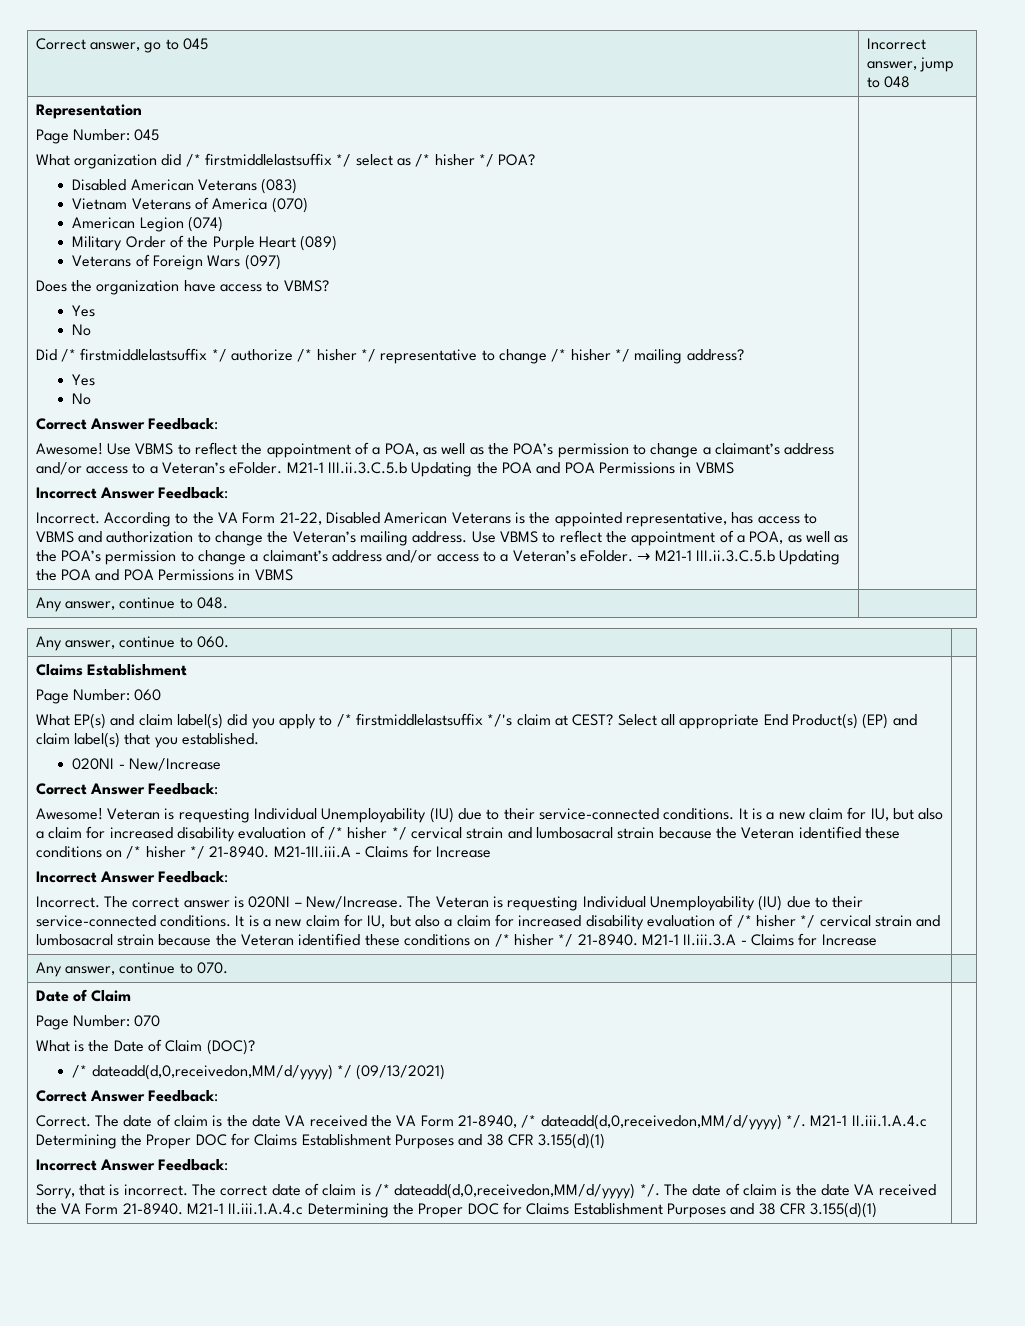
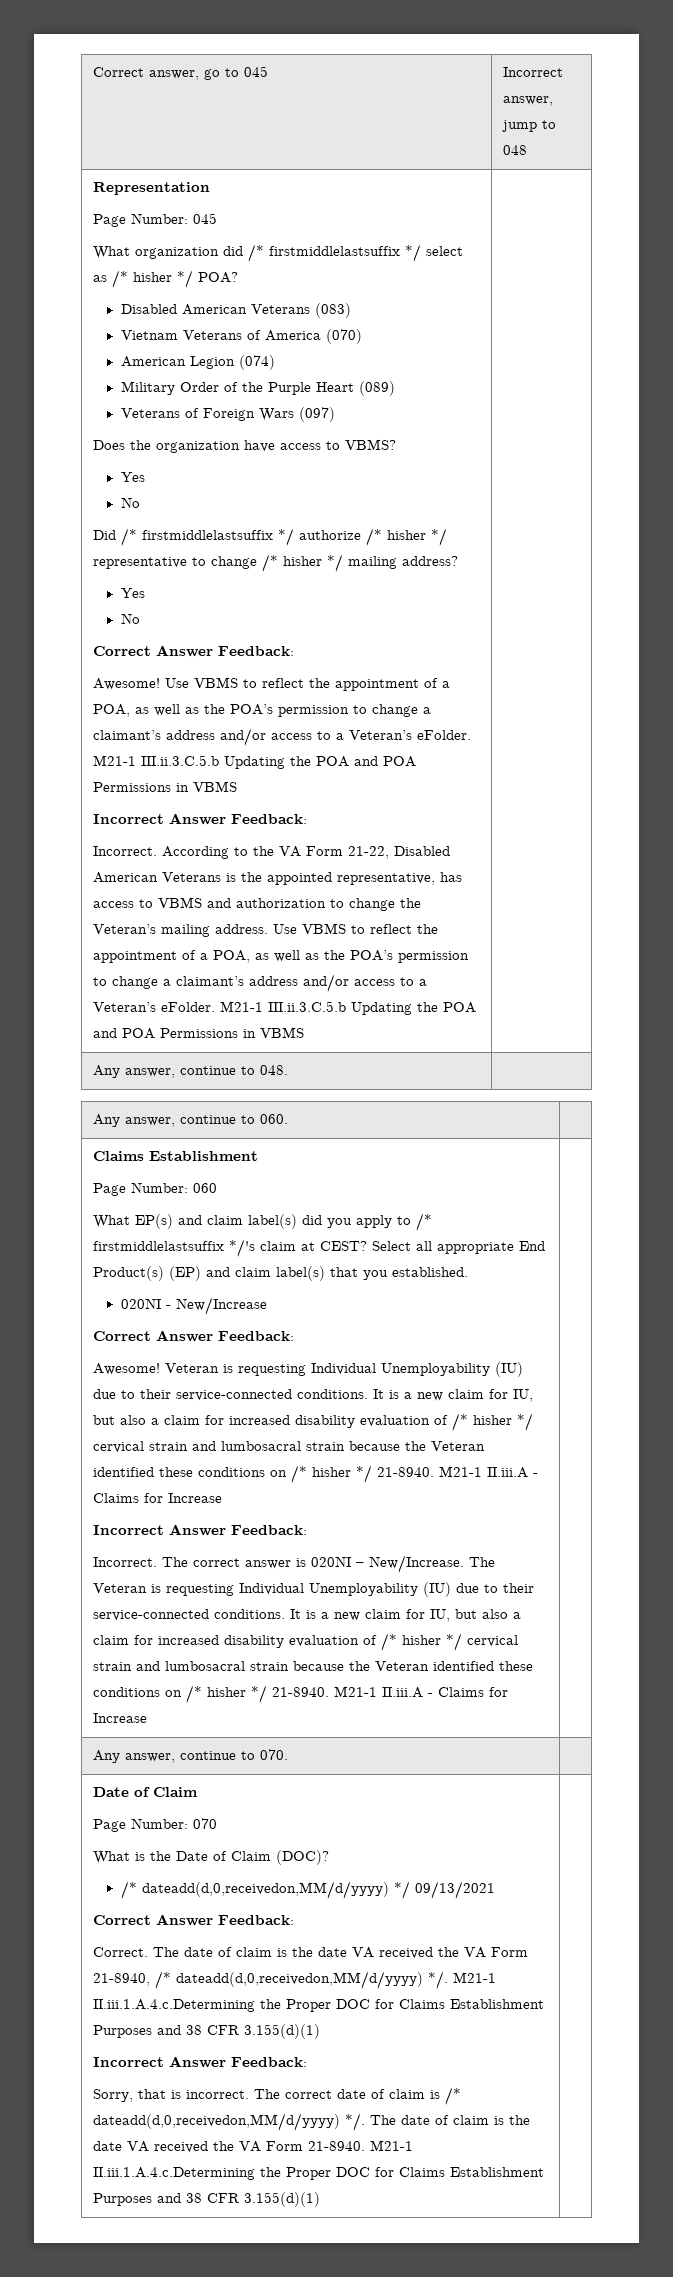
[637,553,651,561] → -> (215, 1007) none
[273,846,351,858] M21-1II.iii.A -> [438,1466,528,1478] M21-1 II.iii.A
[683,934,737,946] II.iii.3.A -> [381,1687,423,1698] II.iii.A
[356,1064,446,1080] (09/13/2021) -> [414,1881,495,1899] 09/13/2021
[851,1115,927,1127] [35,1134,117,1149] II.iii.1.A.4.c Determining -> [92,1999,255,2012] II.iii.1.A.4.c.Determining
[228,1203,389,1218] II.iii.1.A.4.c Determining -> [92,2167,255,2180] II.iii.1.A.4.c.Determining

